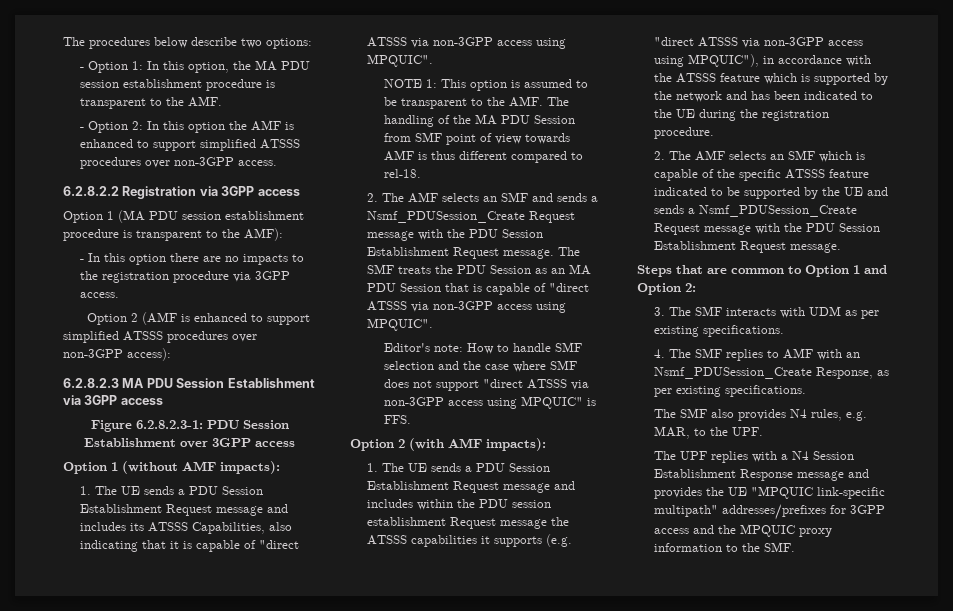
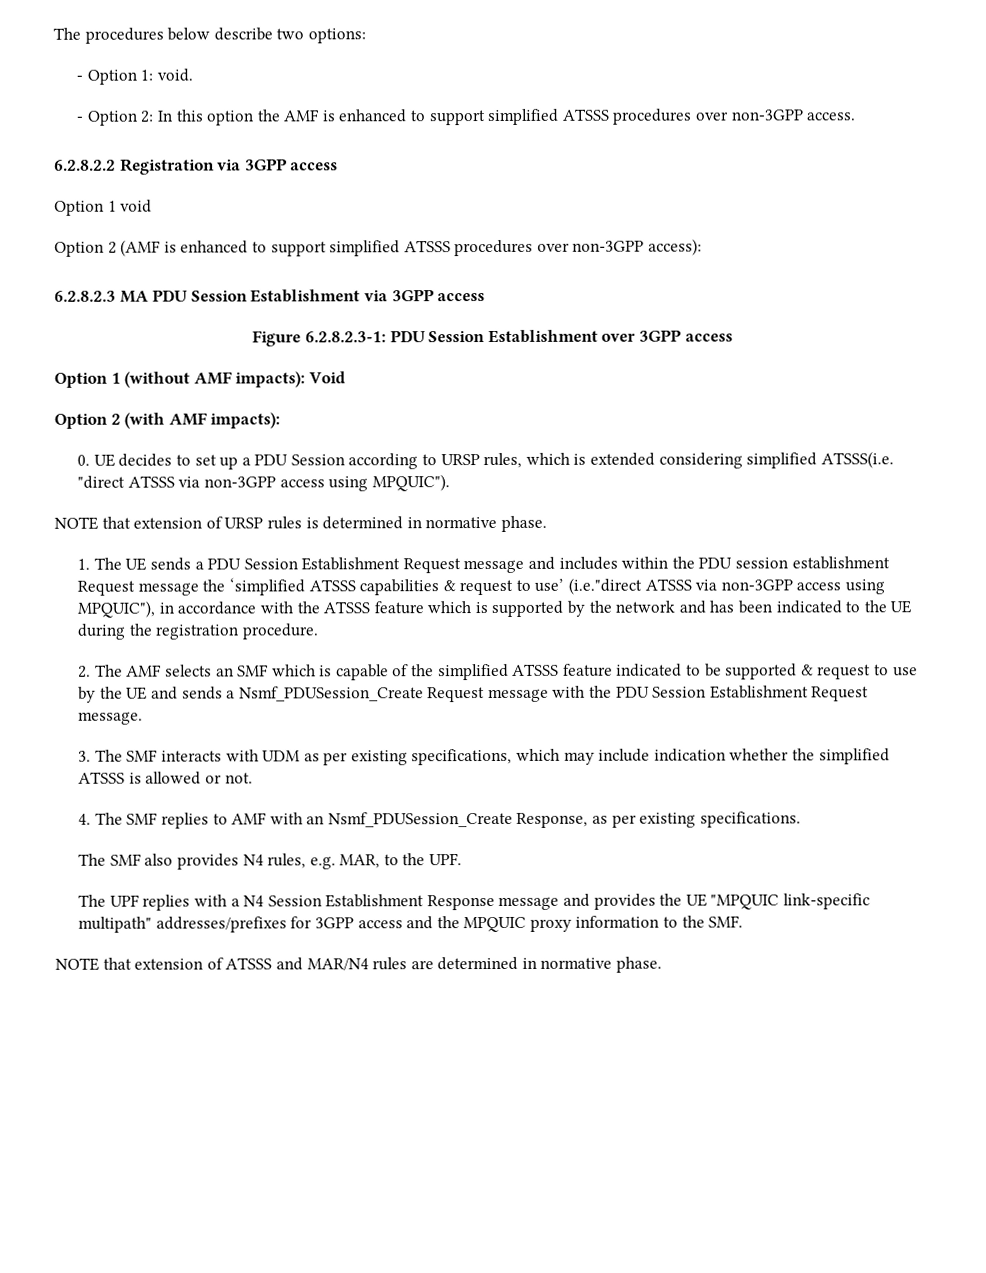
[146,60,310,73] [79,79,275,91] [79,96,222,109] In this option, the MA PDU session establishment procedure is transparent to the AMF. -> [156,68,193,82] void.
[118,210,304,223] [63,228,283,241] [79,253,304,265] [79,271,290,283] [79,292,119,298] (MA PDU session establishment procedure is transparent to the AMF): // - In this option there are no impacts to the registration procedure via 3GPP access. -> [120,199,153,213] void
[79,486,263,495] [79,504,288,516] [79,522,292,534] [79,540,299,552] [366,37,566,49] [366,54,433,67] [383,79,588,91] [383,96,569,109] [383,114,575,127] [383,132,570,145] [383,150,583,163] [383,169,421,178] [366,192,598,203] [366,211,575,223] [366,229,543,241] [366,247,580,259] [366,264,591,275] [366,283,589,295] [366,301,566,313] [366,318,433,331] [383,342,582,354] [383,360,577,372] [383,379,589,391] [383,396,596,409] [383,415,411,424] [350,438,546,451] // 1. The UE sends a PDU Session Establishment Request message and includes its ATSSS Capabilities, also indicating that it is capable of "direct ATSSS via non-3GPP access using MPQUIC". // NOTE 1: This option is assumed to be transparent to the AMF. The handling of the MA PDU Session from SMF point of view towards AMF is thus different compared to rel-18. // 2. The AMF selects an SMF and sends a Nsmf_PDUSession_Create Request message with the PDU Session Establishment Request message. The SMF treats the PDU Session as an MA PDU Session that is capable of "direct ATSSS via non-3GPP access using MPQUIC". // Editor's note: How to handle SMF selection and the case where SMF does not support "direct ATSSS via non-3GPP access using MPQUIC" is FFS. // Option 2 (with AMF impacts): -> [308,371,346,384] [54,412,281,429] [77,451,894,470] [77,474,450,492] [54,515,547,532] Void // Option 2 (with AMF impacts): // 0. UE decides to set up a PDU Session according to URSP rules, which is extended considering simplified ATSSS(i.e. "direct ATSSS via non-3GPP access using MPQUIC"). // NOTE that extension of URSP rules is determined in normative phase.
(569, 521) none -> [228,577,305,596] ‘simplified
[480,534,572,547] [653,37,694,46] it supports (e.g. "direct -> [442,577,643,596] & request to use’ (i.e."direct
[738,169,781,181] specific -> [437,663,509,681] simplified
(800, 193) none -> [800,664,918,680] & request to use
[637,265,887,277] [637,283,696,295] // Steps that are common to Option 1 and Option 2: -> (144, 718) none
[702,325,784,337] specifications. -> [411,748,890,766] [78,771,253,785] specifications, which may include indication whether the simplified ATSSS is allowed or not.
(795, 547) none -> [55,956,663,973] // NOTE that extension of ATSSS and MAR/N4 rules are determined in normative phase.

